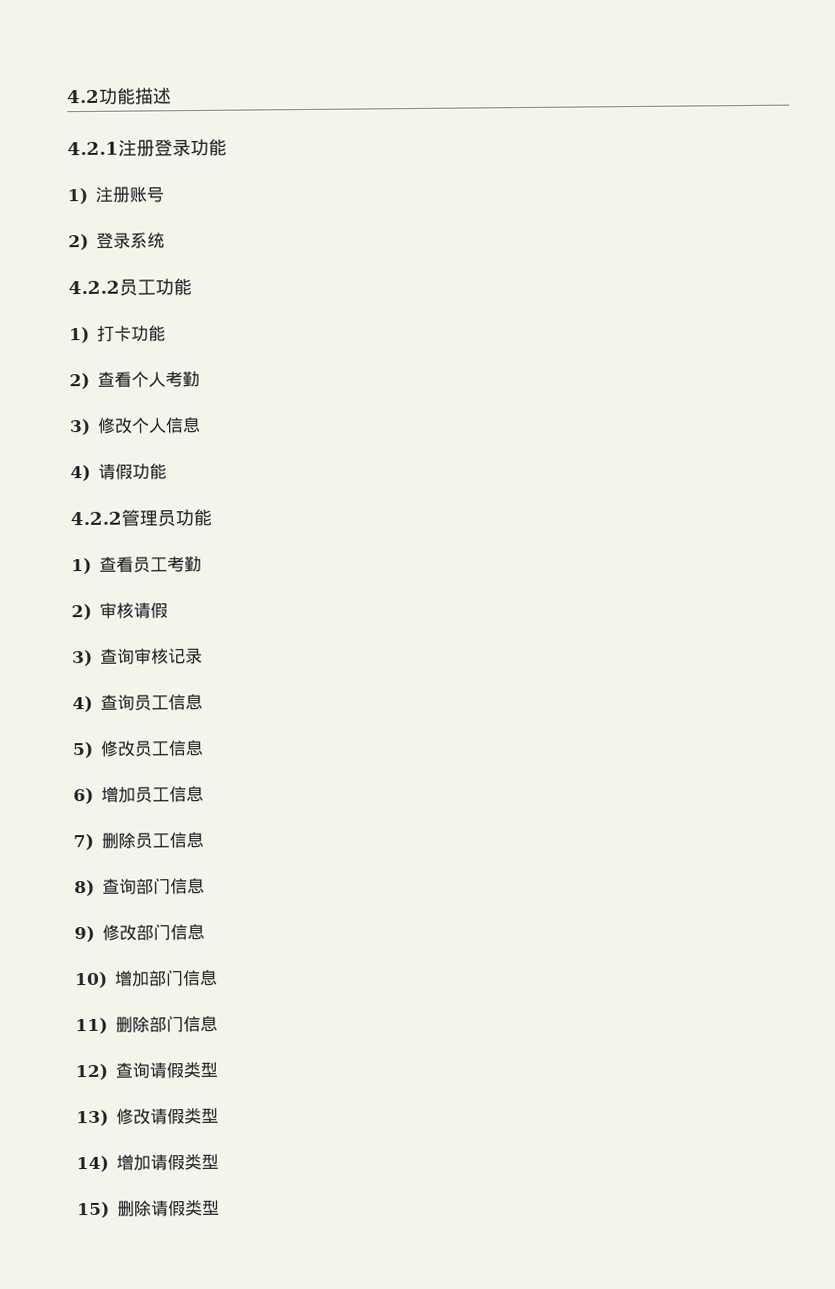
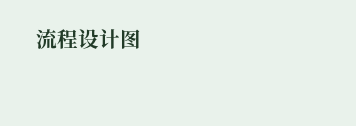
[66,87,172,105] [67,138,227,157] [67,186,165,205] [68,232,166,251] [68,278,192,296] [69,325,167,344] [69,370,201,390] [69,416,202,436] [70,463,168,482] [70,508,212,527] [71,555,203,575] [71,602,169,621] [72,647,204,667] [72,693,204,713] [72,739,205,759] [73,785,205,805] [73,831,205,851] [74,877,206,897] [74,923,206,943] [74,969,219,989] [75,1015,219,1035] [75,1061,219,1081] [76,1107,220,1127] [76,1153,220,1173] [77,1199,221,1219] 4.2功能描述 // 4.2.1注册登录功能 // 1)注册账号 // 2)登录系统 // 4.2.2员工功能 // 1)打卡功能 // 2)查看个人考勤 // 3)修改个人信息 // 4)请假功能 // 4.2.2管理员功能 // 1)查看员工考勤 // 2)审核请假 // 3)查询审核记录 // 4)查询员工信息 // 5)修改员工信息 // 6)增加员工信息 // 7)删除员工信息 // 8)查询部门信息 // 9)修改部门信息 // 10)增加部门信息 // 11)删除部门信息 // 12)查询请假类型 // 13)修改请假类型 // 14)增加请假类型 // 15)删除请假类型 -> [36,29,141,49] 流程设计图

